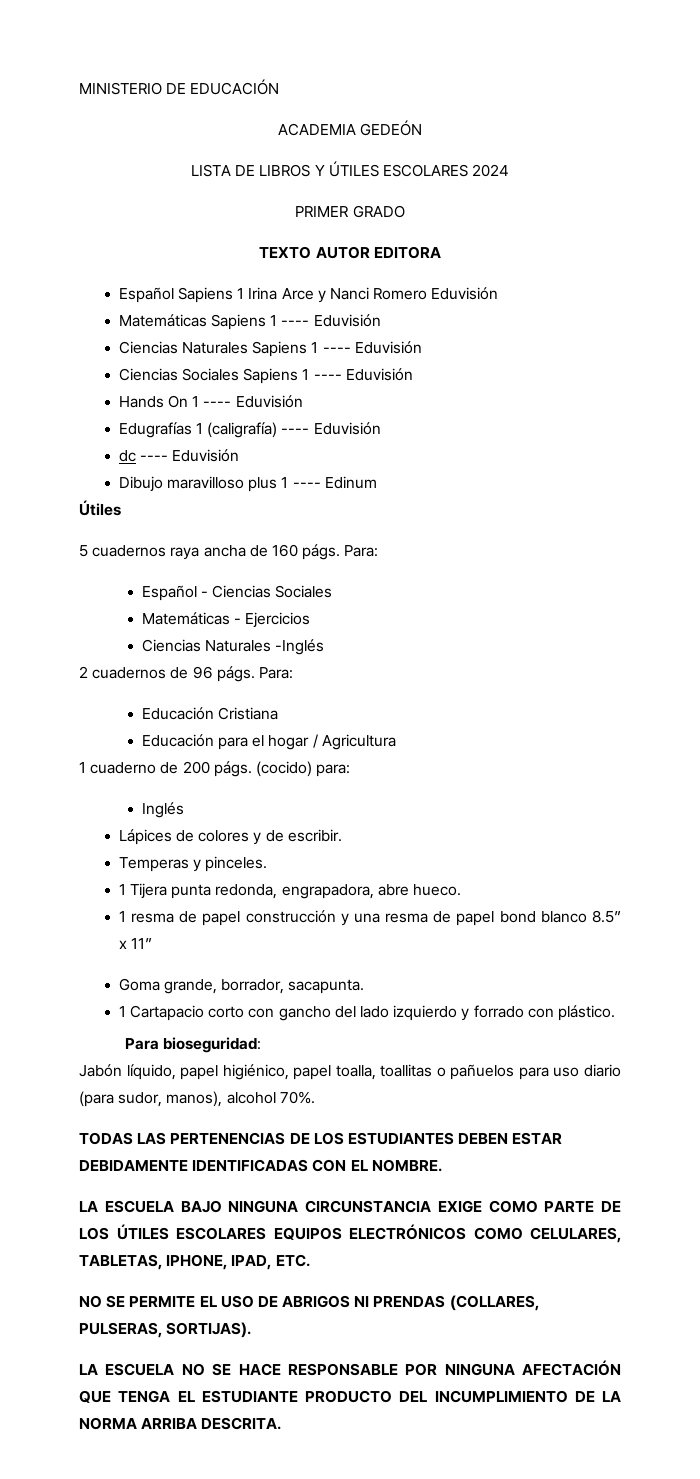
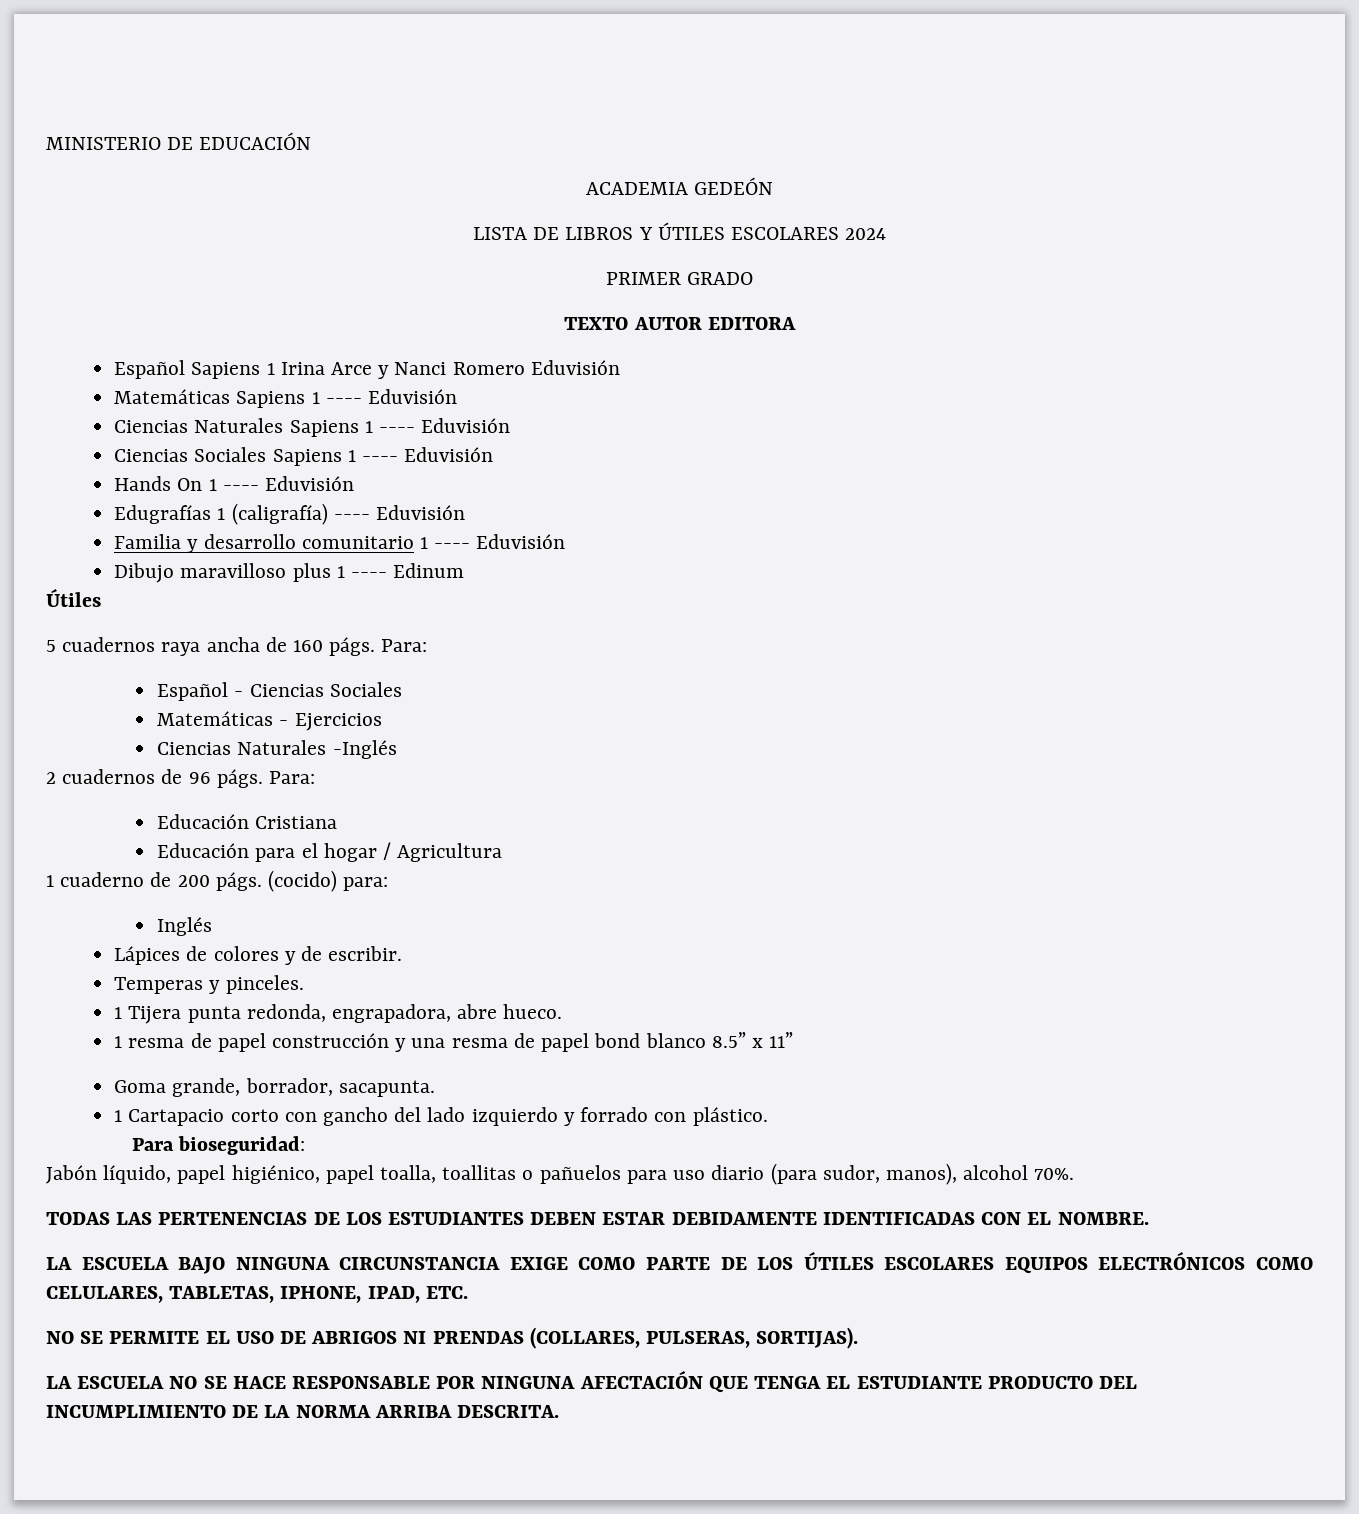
[118,450,136,462] dc -> [114,534,429,553] Familia y desarrollo comunitario 1

